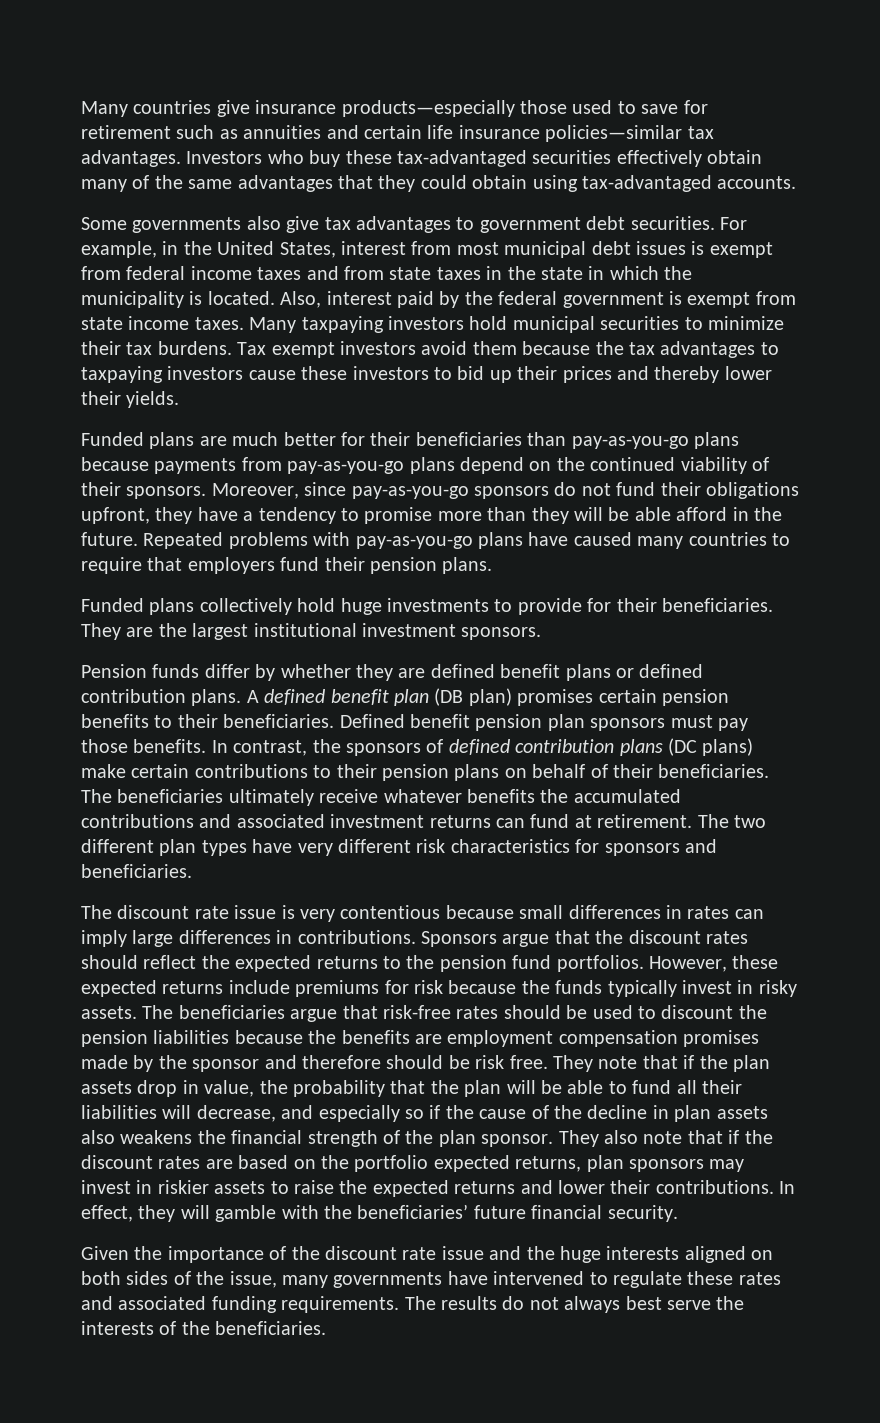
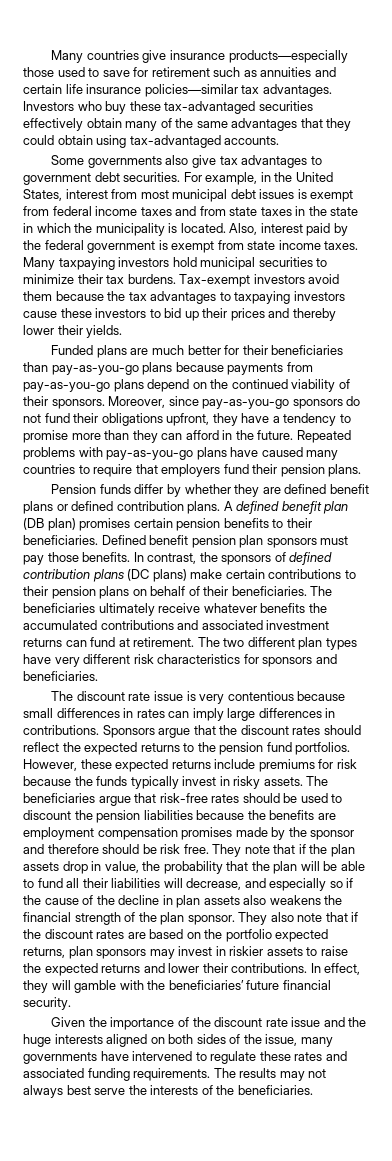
[237,342,335,358] Tax exempt -> [179,274,251,287] Tax-exempt
[573,507,671,521] will be able -> [161,433,183,440] can
[81,598,773,615] [81,623,542,640] // Funded plans collectively hold huge investments to provide for their beneficiaries. They are the largest institutional investment sponsors. -> (362, 470) none
[502,1296,525,1310] do -> [279,1071,305,1081] may

